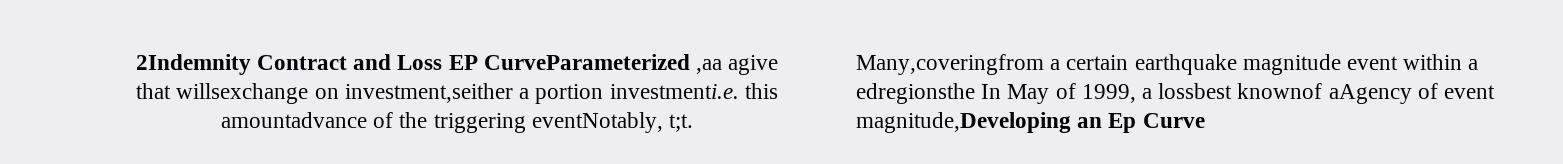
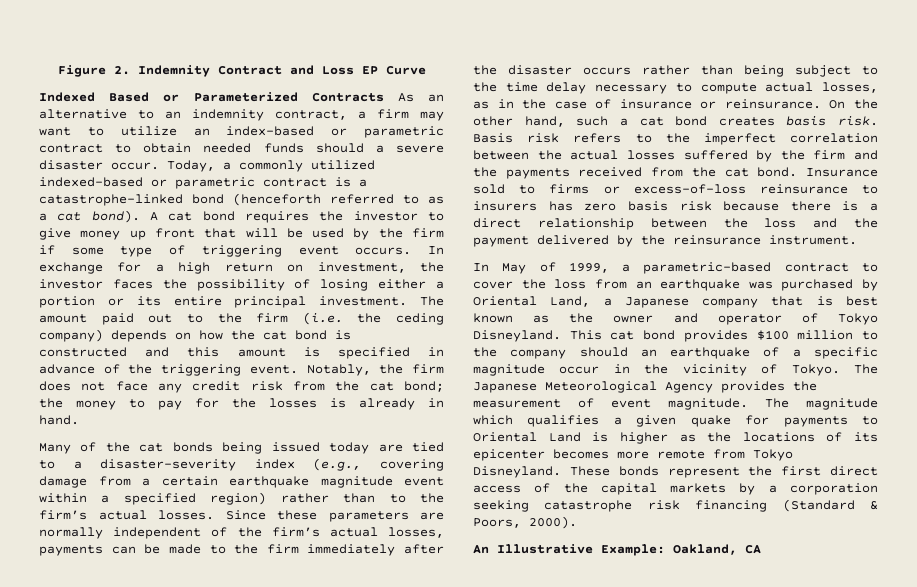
[135,54,251,75] 2Indemnity -> [57,65,210,77] Figure 2. Indemnity
[483,54,779,75] [136,83,778,104] [220,112,694,133] [856,54,1044,75] CurveParameterized ,aa agive that willsexchange on investment,seither a portion investmenti.e. this amountadvance of the triggering eventNotably, t;t. // Many,coveringfrom -> [385,66,426,75] [39,92,445,102] [39,109,444,121] [39,126,444,138] [39,143,445,153] [39,160,375,172] [39,177,367,189] [39,193,444,206] [39,210,444,223] [39,228,445,240] [39,245,445,257] [39,262,444,274] [39,279,444,291] [39,296,444,308] [39,312,444,325] [39,329,351,342] [39,347,444,359] [39,364,444,376] [39,381,444,393] [39,398,444,410] [39,415,79,425] [39,442,445,454] [39,458,444,471] [39,476,131,488] Curve // Indexed Based or Parameterized Contracts As an alternative to an indemnity contract, a firm may want to utilize an index-based or parametric contract to obtain needed funds should a severe disaster occur. Today, a commonly utilized indexed-based or parametric contract is a catastrophe-linked bond (henceforth referred to as a cat bond). A cat bond requires the investor to give money up front that will be used by the firm if some type of triggering event occurs. In exchange for a high return on investment, the investor faces the possibility of losing either a portion or its entire principal investment. The amount paid out to the firm (i.e. the ceding company) depends on how the cat bond is constructed and this amount is specified in advance of the triggering event. Notably, the firm does not face any credit risk from the cat bond; the money to pay for the losses is already in hand. // Many of the cat bonds being issued today are tied to a disaster-severity index (e.g., covering damage from
[856,83,975,104] edregionsthe -> [123,492,444,505] [39,510,444,522] [39,527,444,539] [39,544,444,556] [473,65,878,77] [473,82,878,94] [473,99,878,109] [473,116,878,127] [473,133,878,145] [473,150,878,162] [473,167,878,179] [473,184,878,194] [473,201,878,211] [473,218,878,230] [473,235,857,247] specified region) rather than to the firm’s actual losses. Since these parameters are normally independent of the firm’s actual losses, payments can be made to the firm immediately after the disaster occurs rather than being subject to the time delay necessary to compute actual losses, as in the case of insurance or reinsurance. On the other hand, such a cat bond creates basis risk. Basis risk refers to the imperfect correlation between the actual losses suffered by the firm and the payments received from the cat bond. Insurance sold to firms or excess-of-loss reinsurance to insurers has zero basis risk because there is a direct relationship between the loss and the payment delivered by the reinsurance instrument. //
[1158,83,1496,104] [856,112,1205,133] lossbest knownof aAgency of event magnitude,Developing an Ep Curve -> [643,262,878,274] [473,279,878,291] [473,296,878,308] [473,313,878,325] [473,330,878,342] [473,347,878,359] [473,364,878,376] [473,381,817,393] [473,398,878,410] [473,415,878,427] [473,432,878,444] [473,449,793,461] [473,466,878,478] [473,483,878,495] [473,499,878,512] [473,516,577,529] [473,544,761,556] parametric-based contract to cover the loss from an earthquake was purchased by Oriental Land, a Japanese company that is best known as the owner and operator of Tokyo Disneyland. This cat bond provides $100 million to the company should an earthquake of a specific magnitude occur in the vicinity of Tokyo. The Japanese Meteorological Agency provides the measurement of event magnitude. The magnitude which qualifies a given quake for payments to Oriental Land is higher as the locations of its epicenter becomes more remote from Tokyo Disneyland. These bonds represent the first direct access of the capital markets by a corporation seeking catastrophe risk financing (Standard & Poors, 2000). // An Illustrative Example: Oakland, CA

